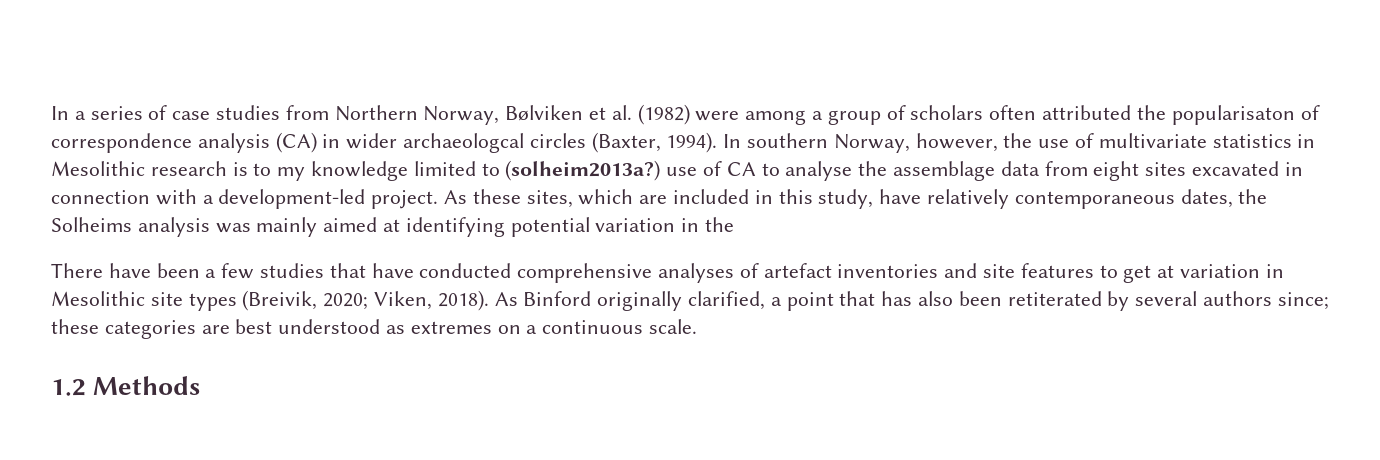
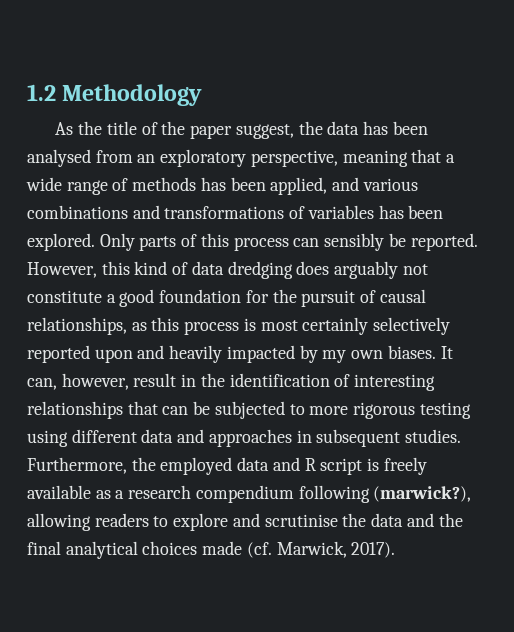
[51,104,1320,125] [51,132,1316,153] [51,160,1303,181] [51,189,1268,209] [51,217,735,237] [51,263,1284,283] [51,290,1329,311] [51,319,698,339] [51,376,201,396] In a series of case studies from Northern Norway, Bølviken et al. (1982) were among a group of scholars often attributed the popularisaton of correspondence analysis (CA) in wider archaeologcal circles (Baxter, 1994). In southern Norway, however, the use of multivariate statistics in Mesolithic research is to my knowledge limited to (solheim2013a?) use of CA to analyse the assemblage data from eight sites excavated in connection with a development-led project. As these sites, which are included in this study, have relatively contemporaneous dates, the Solheims analysis was mainly aimed at identifying potential variation in the // There have been a few studies that have conducted comprehensive analyses of artefact inventories and site features to get at variation in Mesolithic site types (Breivik, 2020; Viken, 2018). As Binford originally clarified, a point that has also been retiterated by several authors since; these categories are best understood as extremes on a continuous scale. // 1.2 Methods -> [27,84,203,106] [55,121,428,139] [27,149,456,167] [26,177,418,195] [27,205,444,219] [27,233,478,251] [27,261,428,279] [27,289,426,307] [27,317,451,335] [27,345,453,363] [27,373,436,391] [27,401,471,419] [27,429,462,447] [27,457,427,475] [27,485,472,503] [27,513,463,531] [27,541,396,559] 1.2 Methodology // As the title of the paper suggest, the data has been analysed from an exploratory perspective, meaning that a wide range of methods has been applied, and various combinations and transformations of variables has been explored. Only parts of this process can sensibly be reported. However, this kind of data dredging does arguably not constitute a good foundation for the pursuit of causal relationships, as this process is most certainly selectively reported upon and heavily impacted by my own biases. It can, however, result in the identification of interesting relationships that can be subjected to more rigorous testing using different data and approaches in subsequent studies. Furthermore, the employed data and R script is freely available as a research compendium following (marwick?), allowing readers to explore and scrutinise the data and the final analytical choices made (cf. Marwick, 2017).

